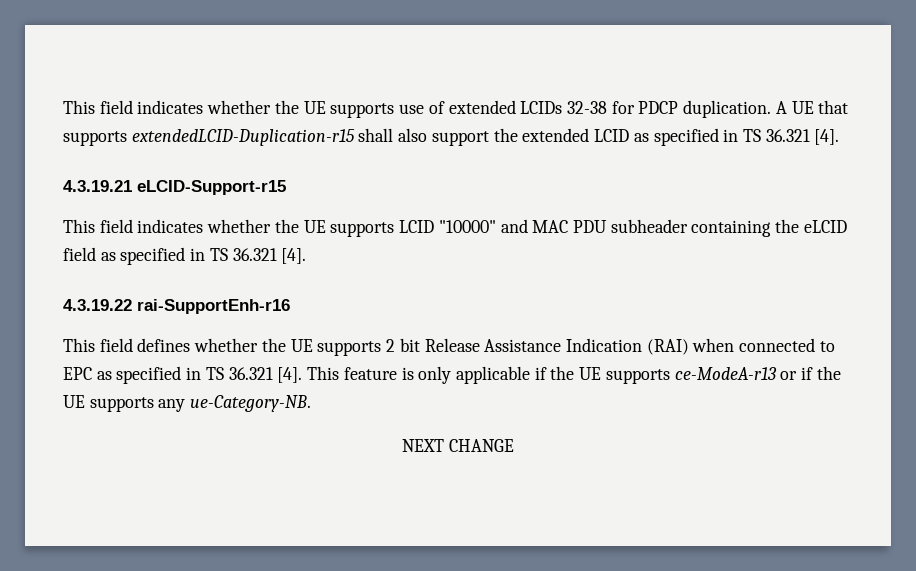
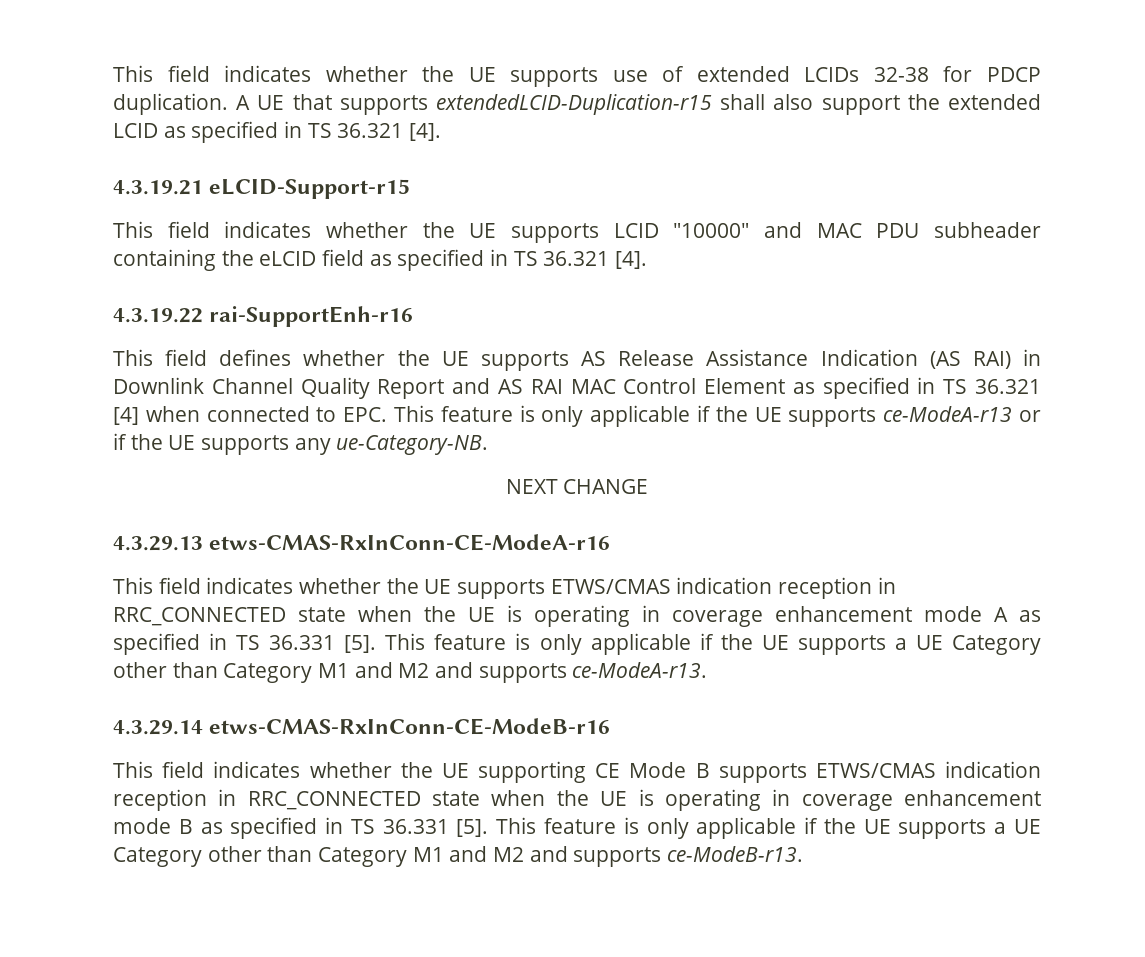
[386,338,420,352] 2 bit -> [581,351,607,366] AS
[646,338,835,355] [63,366,303,384] (RAI) when connected to EPC as specified in TS 36.321 [4]. -> [929,349,1041,369] [113,377,1042,399] [113,406,388,425] (AS RAI) in Downlink Channel Quality Report and AS RAI MAC Control Element as specified in TS 36.321 [4] when connected to EPC.
(514, 445) none -> [113,534,611,551] [113,577,896,599] [113,605,1041,627] [113,633,1041,655] [113,662,708,683] [113,718,611,735] [113,761,1041,783] [113,789,1041,811] [113,817,1042,839] [113,846,804,867] // 4.3.29.13 etws-CMAS-RxInConn-CE-ModeA-r16 // This field indicates whether the UE supports ETWS/CMAS indication reception in RRC_CONNECTED state when the UE is operating in coverage enhancement mode A as specified in TS 36.331 [5]. This feature is only applicable if the UE supports a UE Category other than Category M1 and M2 and supports ce-ModeA-r13. // 4.3.29.14 etws-CMAS-RxInConn-CE-ModeB-r16 // This field indicates whether the UE supporting CE Mode B supports ETWS/CMAS indication reception in RRC_CONNECTED state when the UE is operating in coverage enhancement mode B as specified in TS 36.331 [5]. This feature is only applicable if the UE supports a UE Category other than Category M1 and M2 and supports ce-ModeB-r13.

